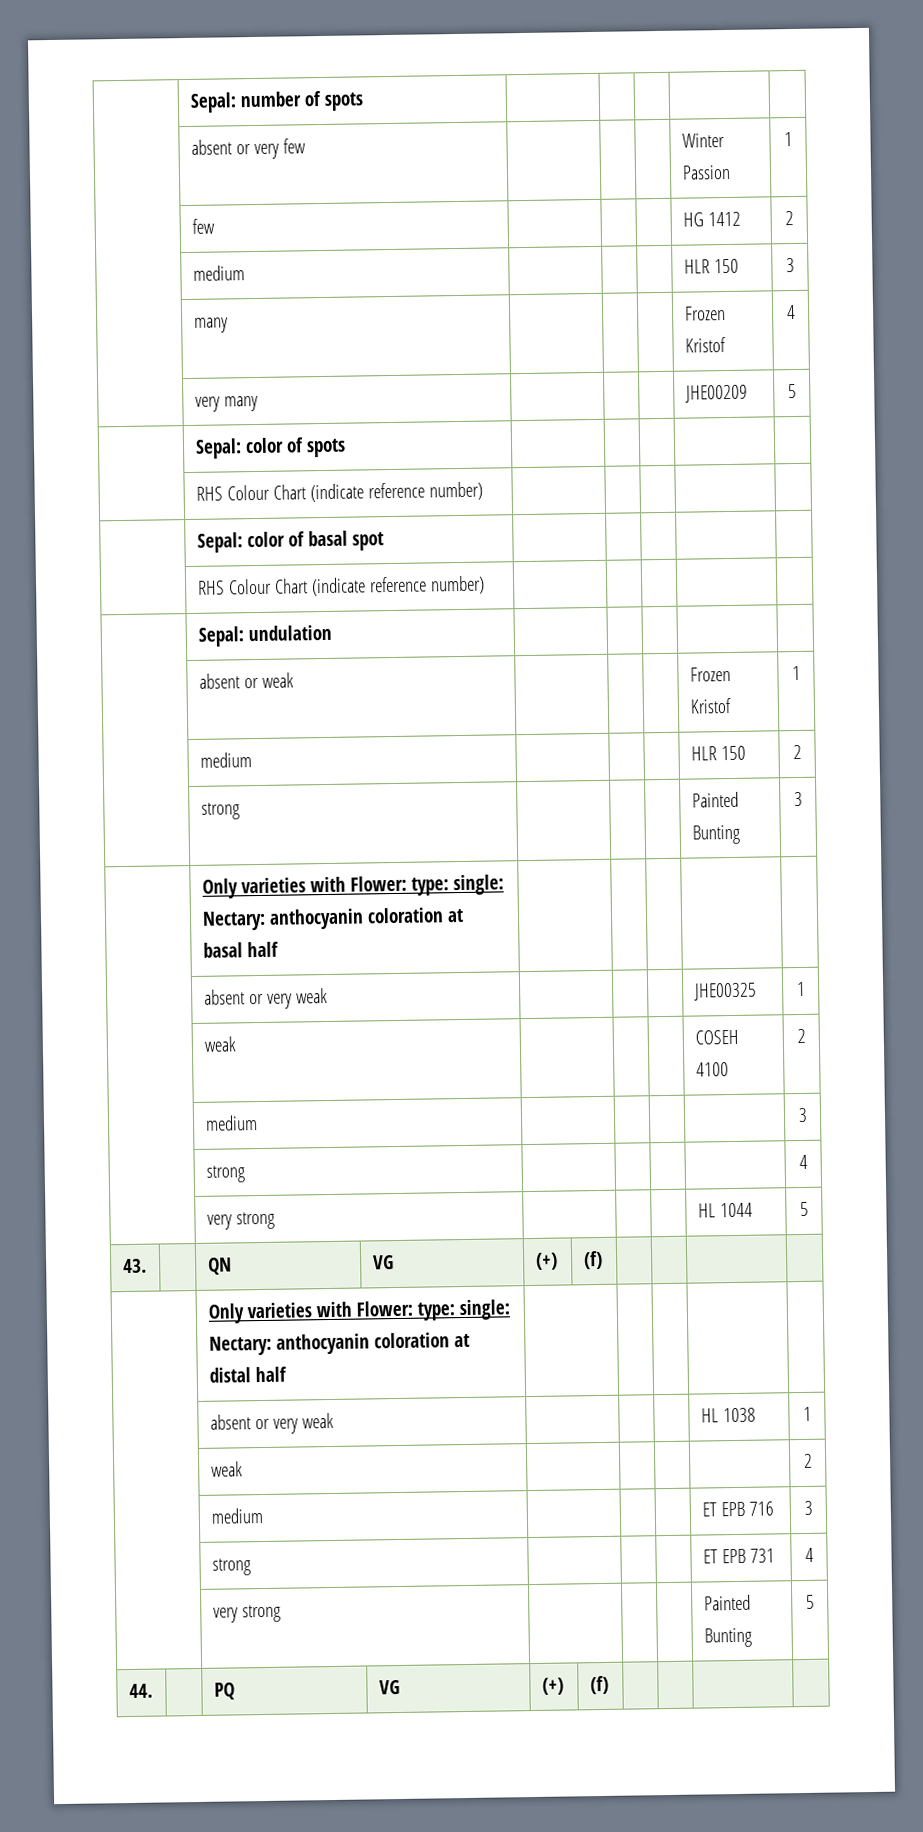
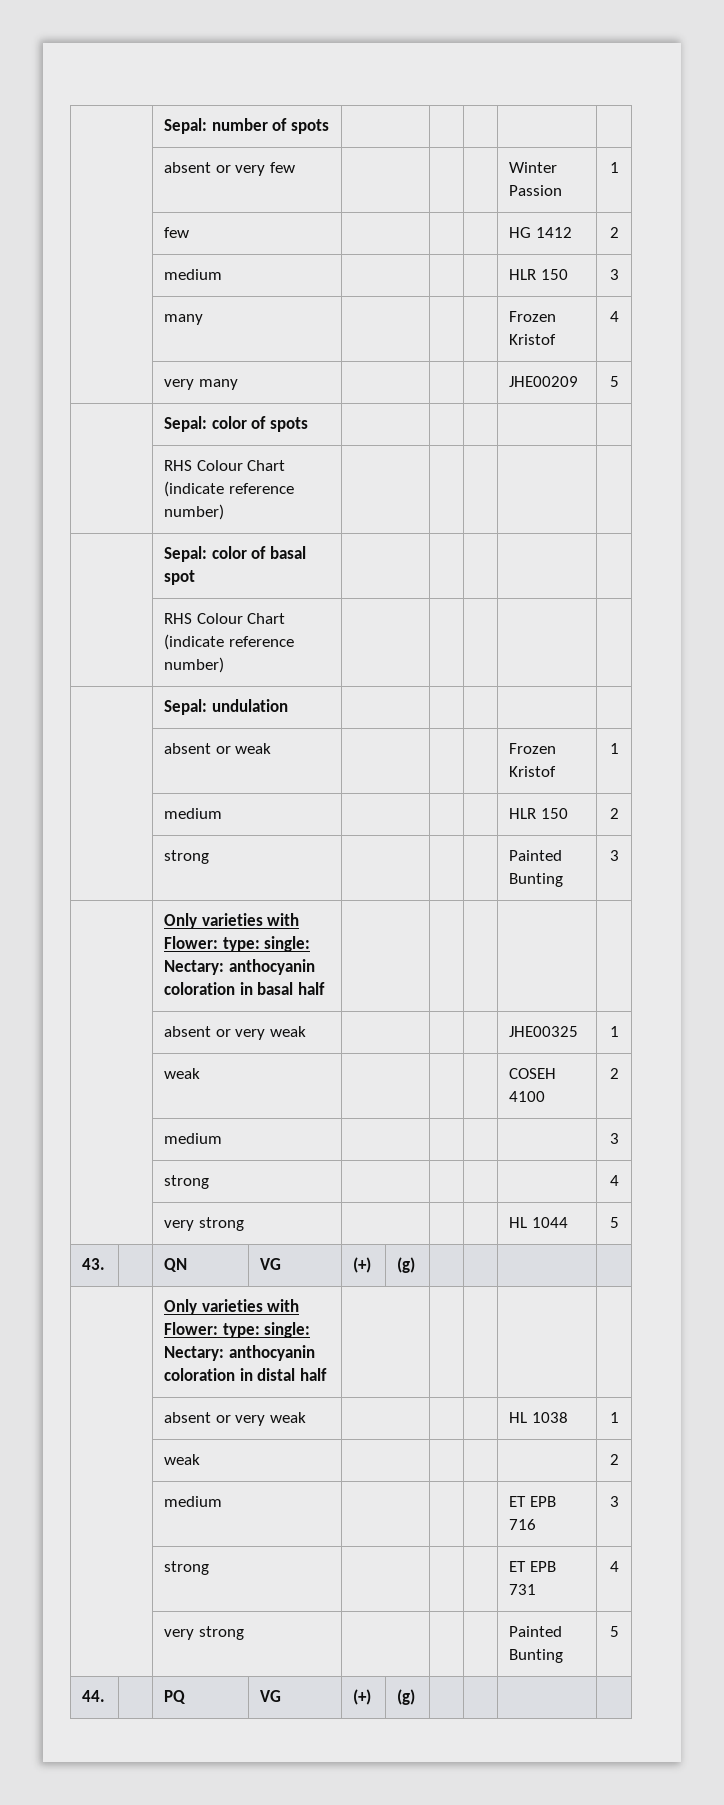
[446,908,464,923] at -> [239,982,253,995] in
[582,1250,603,1270] [207,1299,510,1324] [208,1332,470,1356] (f) | | | | // | Only varieties with Flower: type: single: Nectary: anthocyanin coloration at -> [397,1257,416,1273] [164,1299,300,1315] [164,1322,311,1338] [164,1345,315,1361] [164,1368,253,1381] (g) | | | | // | Only varieties with Flower: type: single: Nectary: anthocyanin coloration in
[589,1675,609,1695] (f) -> [397,1689,416,1705] (g)

